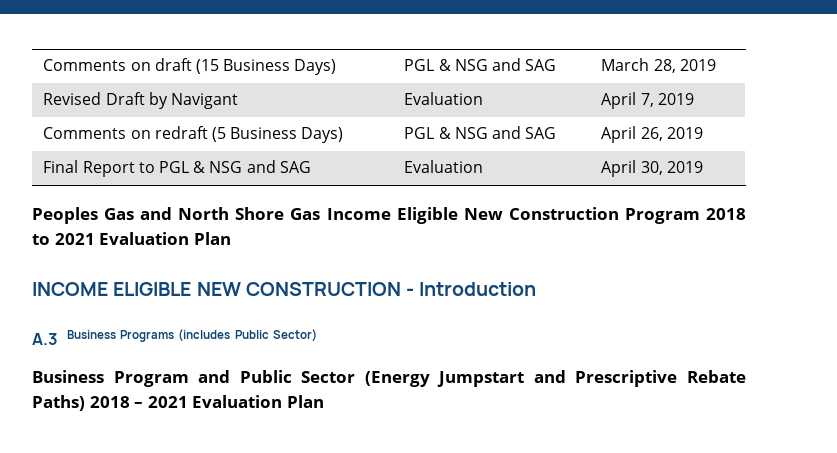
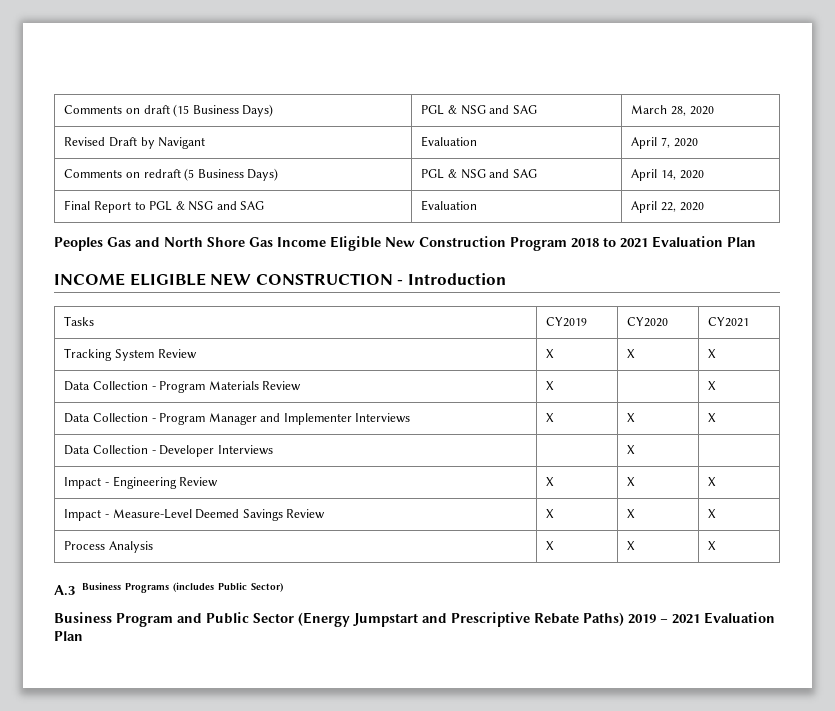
[679,59,716,71] 2019 -> [689,106,714,115] 2020
[657,93,694,105] 2019 -> [673,138,698,147] 2020
[640,127,703,141] 26, 2019 -> [660,170,704,180] 14, 2020
[640,161,703,175] 30, 2019 -> [660,202,704,212] 22, 2020
(537, 289) none -> [64,316,95,326] [546,317,588,327] [627,317,669,327] [708,317,750,327] [64,348,197,361] [546,349,555,358] [627,349,636,358] [708,349,717,358] [64,381,302,393] [546,381,555,390] [708,381,717,390] [64,413,411,425] [546,413,555,422] [627,413,636,422] [708,413,717,422] [64,445,273,457] [627,445,636,454] [64,476,219,489] [546,477,555,486] [627,477,636,486] [708,477,717,486] [64,509,326,521] [546,509,555,518] [627,509,636,518] [708,509,717,518] [64,541,153,553] [546,541,555,550] [627,541,636,550] [708,541,717,550] // Tasks | CY2019 | CY2020 | CY2021 // Tracking System Review | X | X | X // Data Collection - Program Materials Review | X | | X // Data Collection - Program Manager and Implementer Interviews | X | X | X // Data Collection - Developer Interviews | | X | // Impact - Engineering Review | X | X | X // Impact - Measure-Level Deemed Savings Review | X | X | X // Process Analysis | X | X | X
[89,396,130,408] 2018 -> [628,614,656,624] 2019

